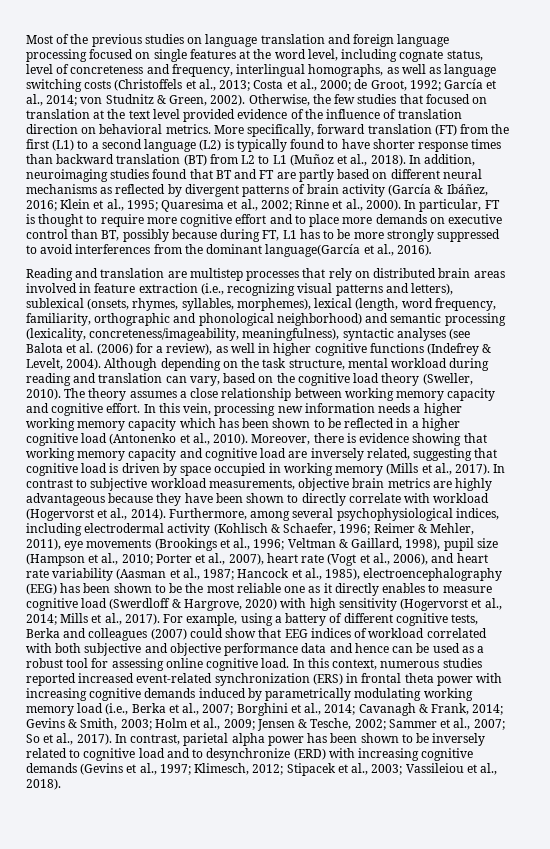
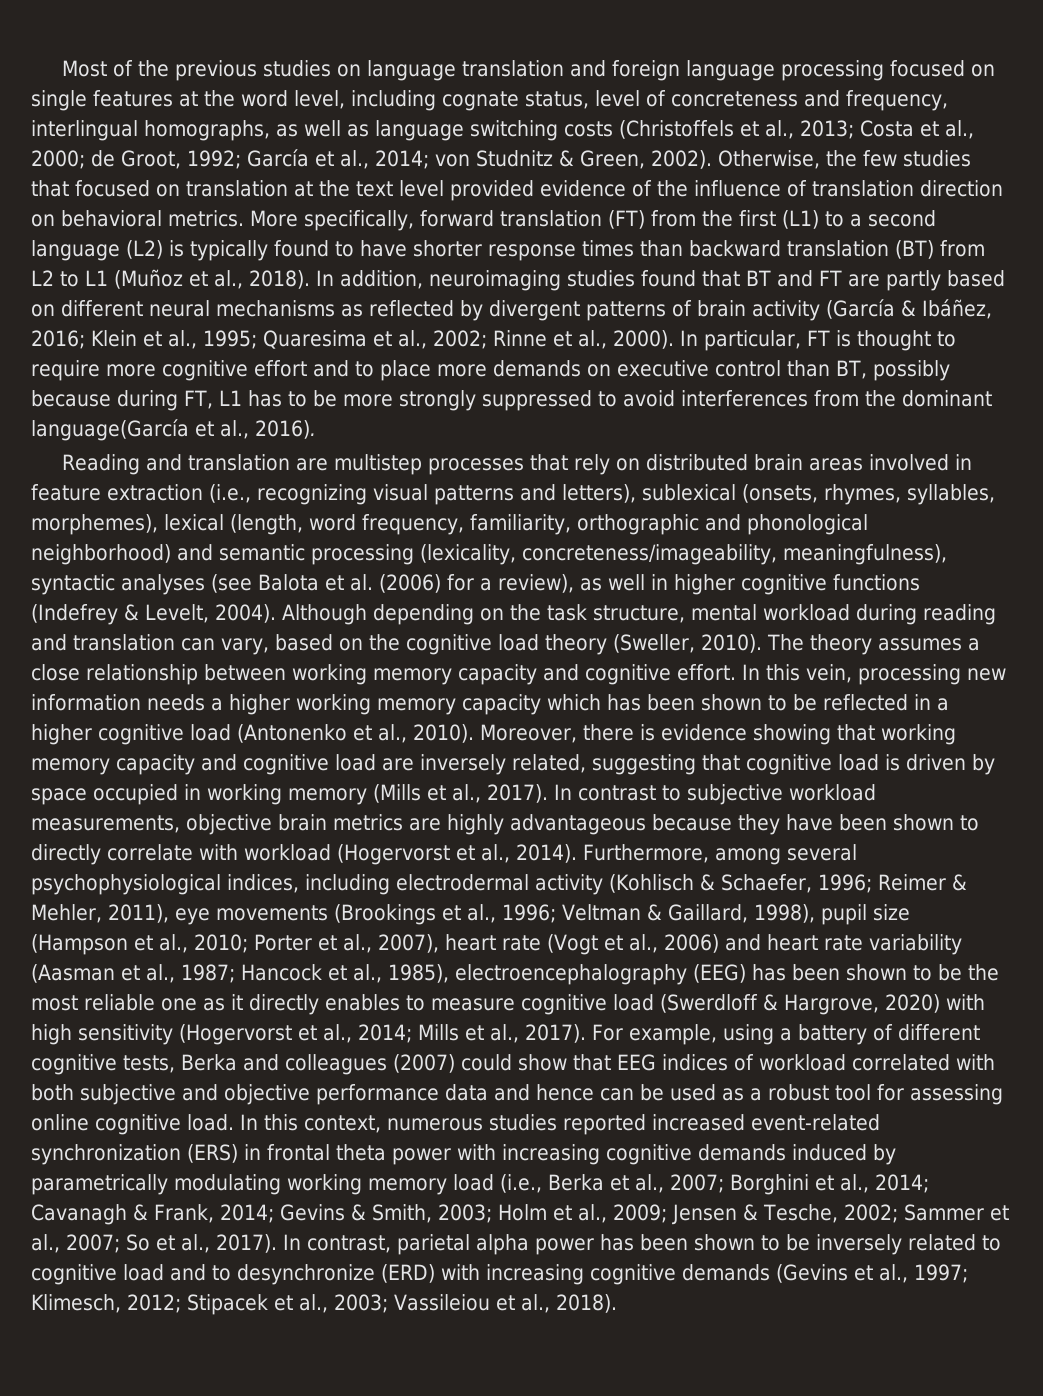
[393,553,429,565] 2006), -> [663,934,719,953] 2006)

